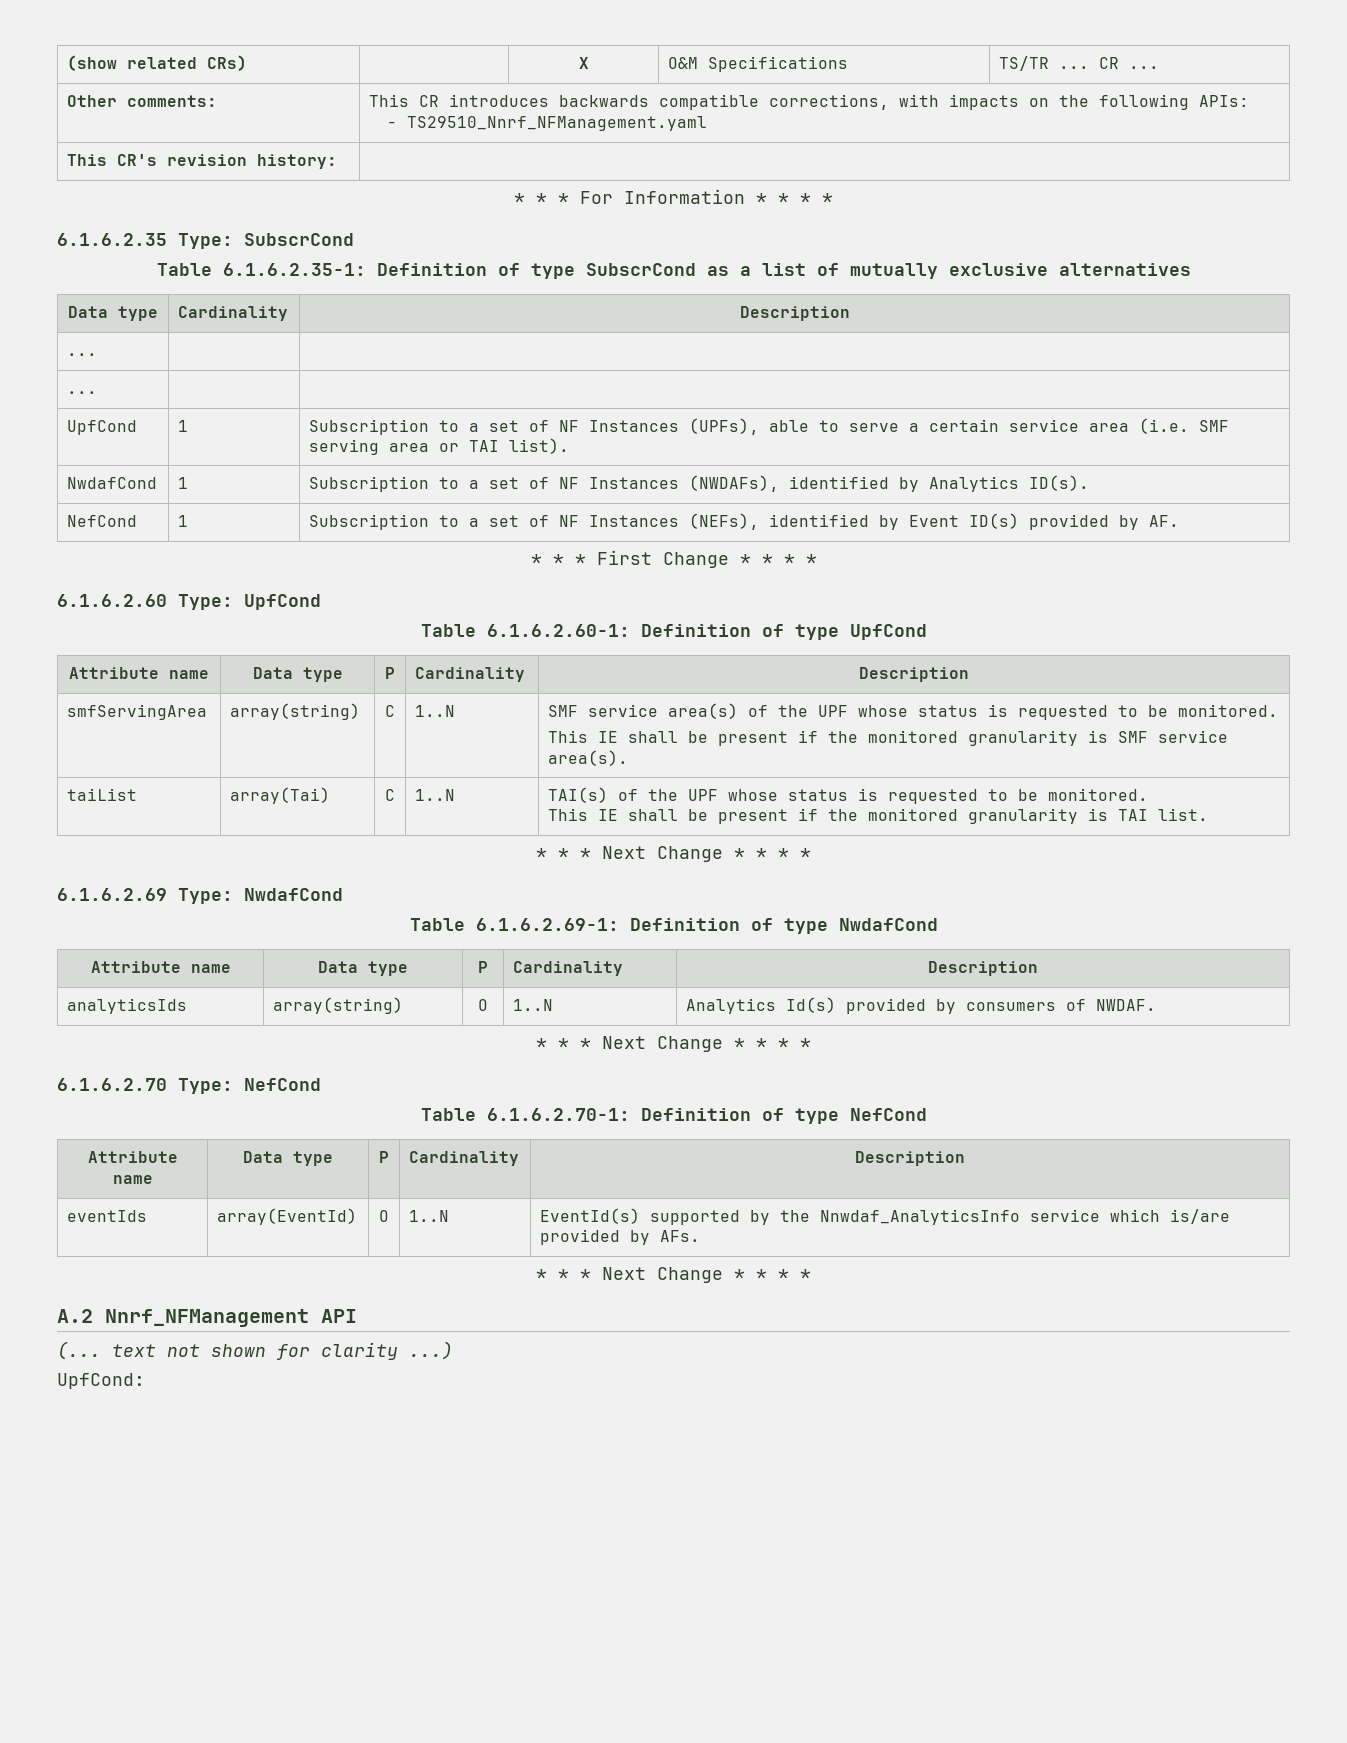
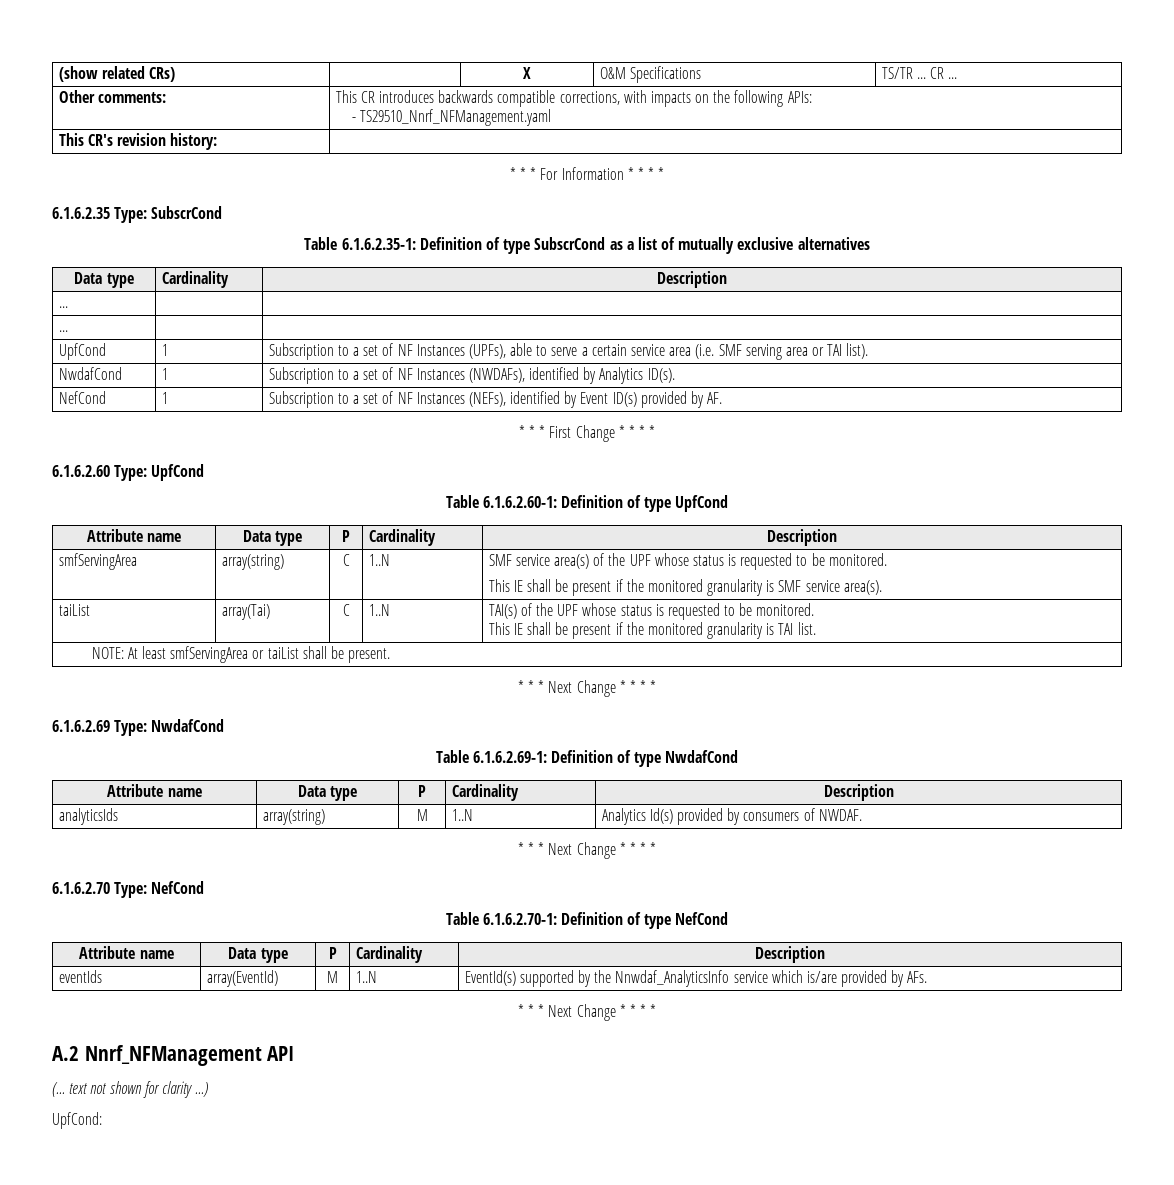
(1209, 814) none -> [91,646,391,663] // NOTE: At least smfServingArea or taiList shall be present.
[478,999,488,1011] O -> [416,809,428,821] M
[379,1210,389,1222] O -> [327,971,338,983] M

